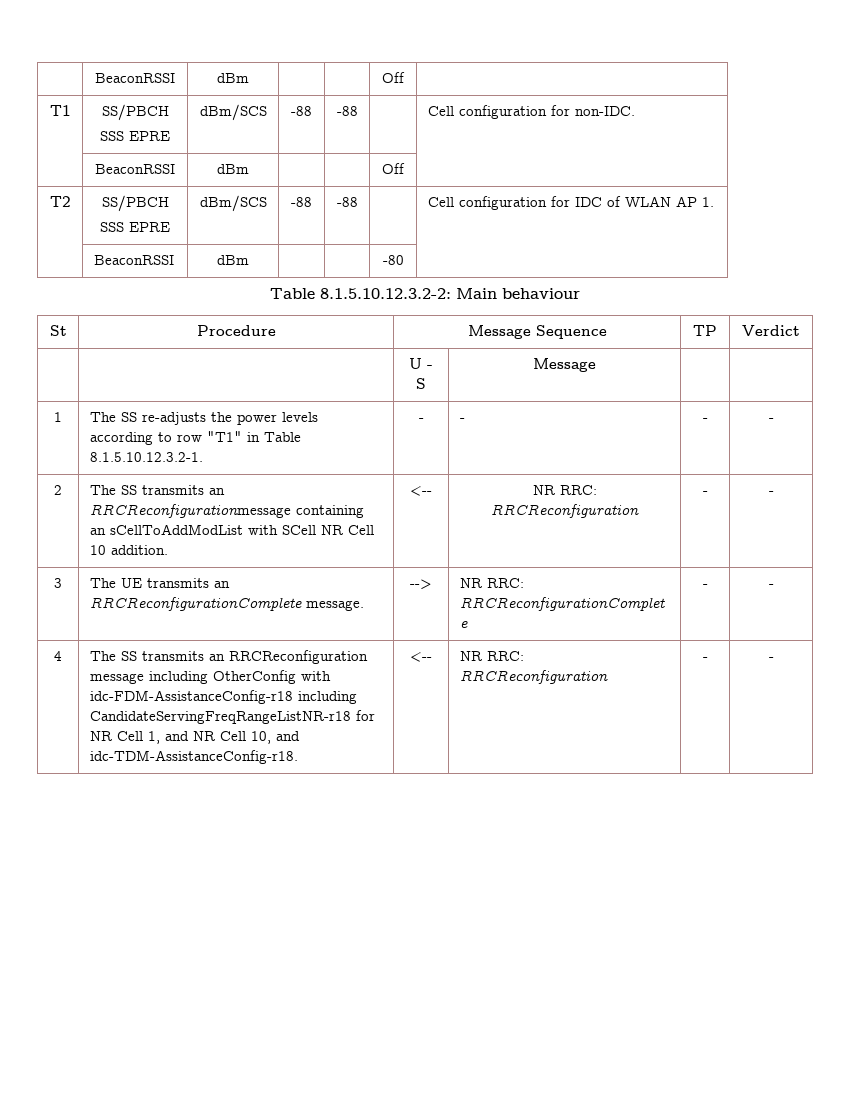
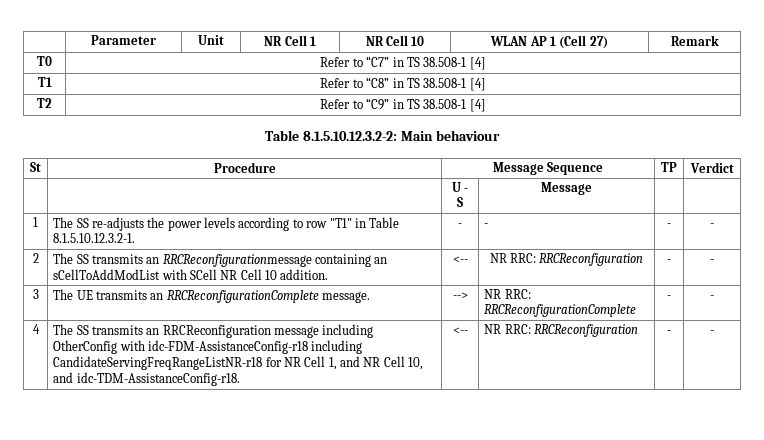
[95,73,175,83] [217,73,249,83] [382,72,405,83] [49,105,71,116] [101,104,169,121] [100,131,170,141] [199,104,267,121] [291,106,312,116] [336,106,358,116] [427,105,635,119] [95,164,175,174] [217,164,249,174] [382,163,405,174] [49,196,71,207] [101,195,169,212] [100,222,170,232] [199,195,267,212] [291,197,312,207] [336,197,358,207] [427,196,714,210] [93,255,174,265] [217,255,249,265] [382,255,404,265] | BeaconRSSI | dBm | | | Off | // T1 | SS/PBCH // SSS EPRE | dBm/SCS | -88 | -88 | | Cell configuration for non-IDC. // | BeaconRSSI | dBm | | | Off | // T2 | SS/PBCH // SSS EPRE | dBm/SCS | -88 | -88 | | Cell configuration for IDC of WLAN AP 1. // | BeaconRSSI | dBm | | | -80 | -> [91,35,156,45] [198,35,224,45] [264,35,316,46] [365,35,425,46] [490,35,608,49] [670,35,719,46] [37,56,52,66] [320,56,486,70] [37,77,52,87] [320,77,486,91] [37,98,52,108] [320,98,486,112] | Parameter | Unit | NR Cell 1 | NR Cell 10 | WLAN AP 1 (Cell 27) | Remark // T0 | Refer to “C7” in TS 38.508-1 [4] // T1 | Refer to “C8” in TS 38.508-1 [4] // T2 | Refer to “C9” in TS 38.508-1 [4]

